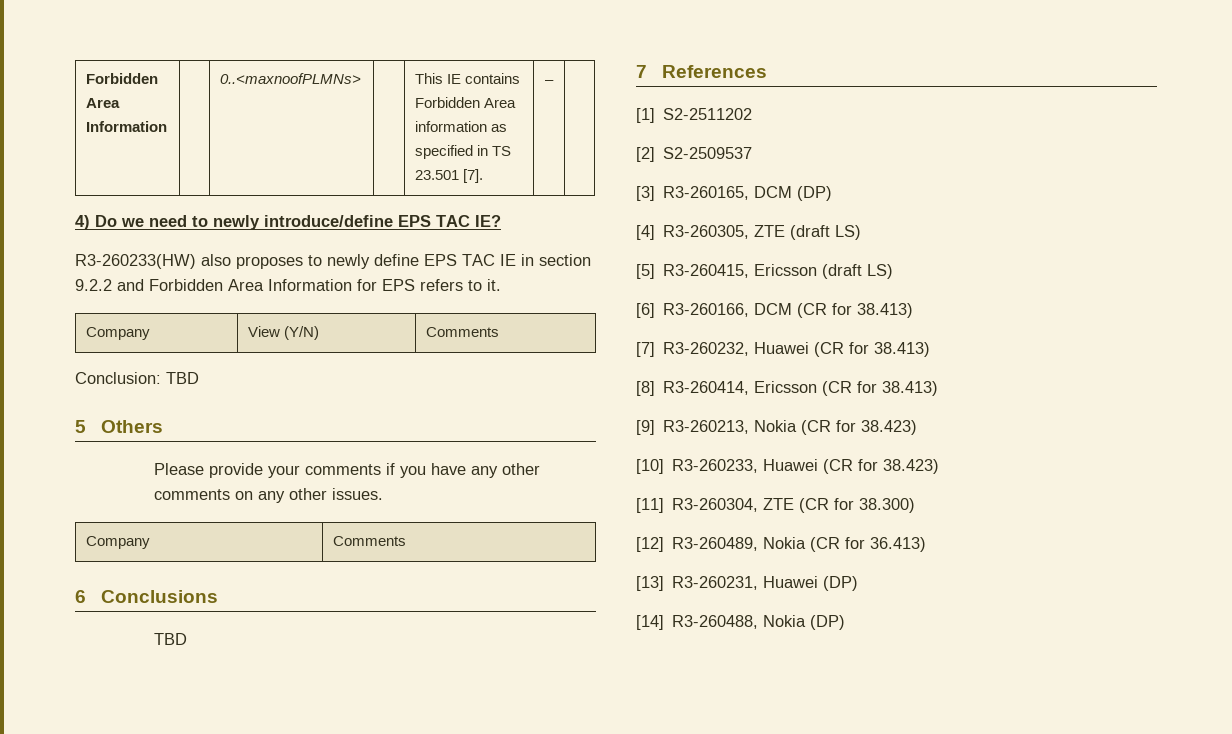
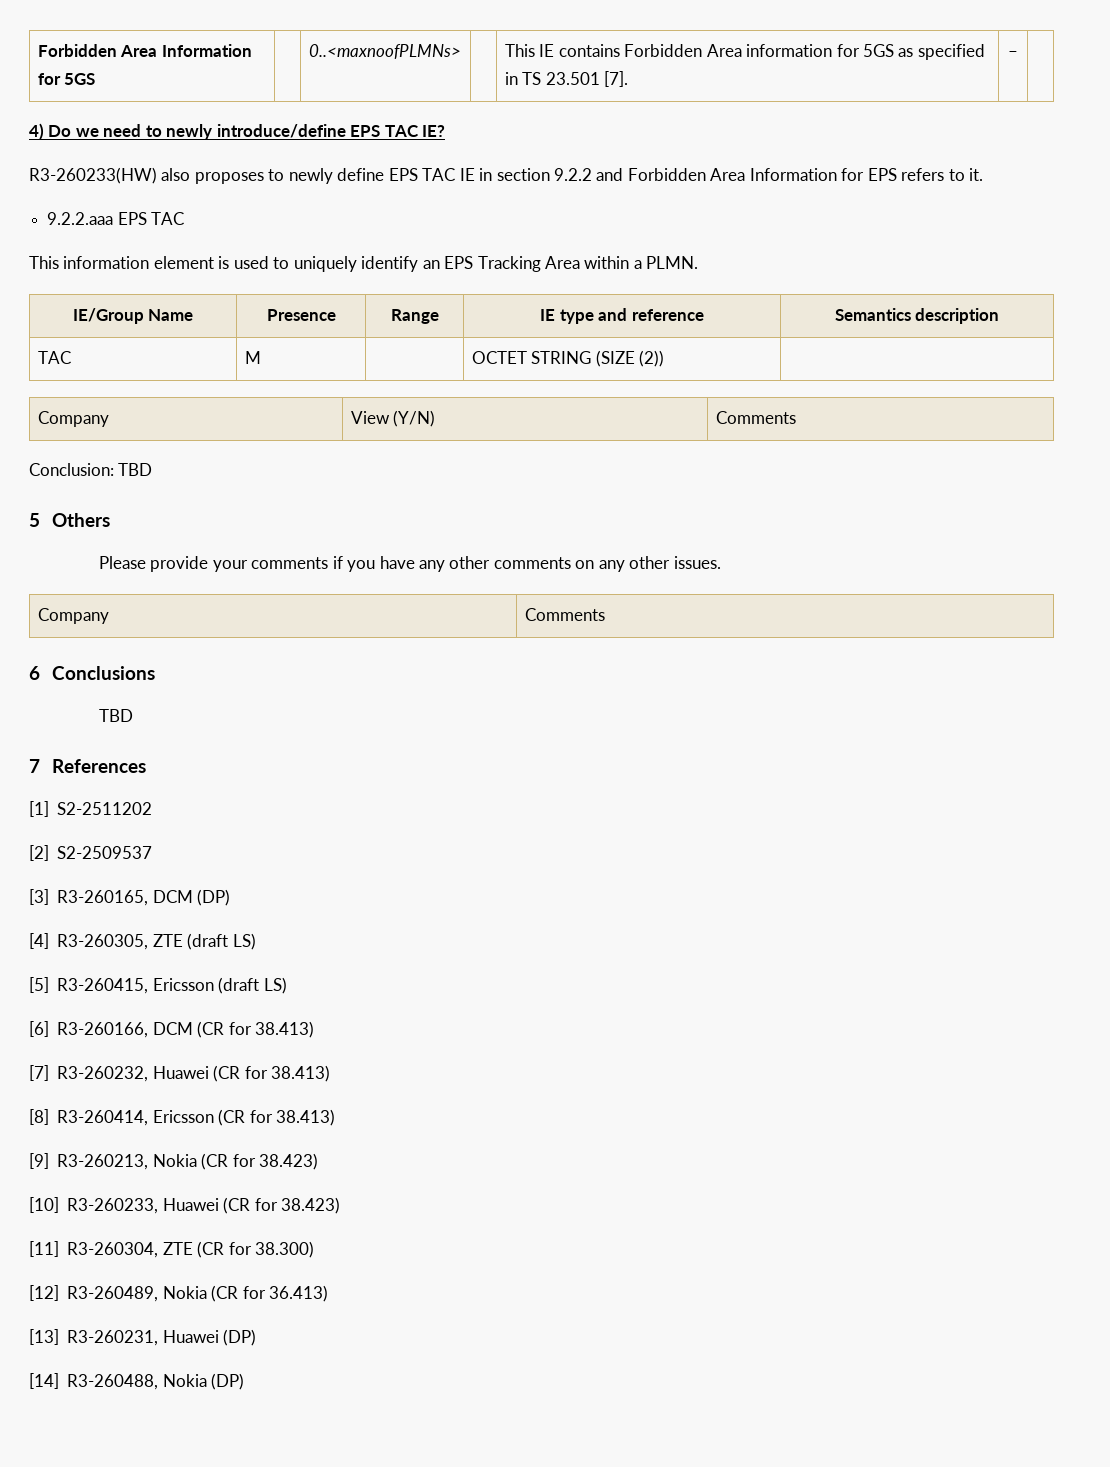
[86,73,159,84] [86,98,121,108] [86,121,168,132] Forbidden Area Information -> [37,44,252,57] [37,73,96,85] Forbidden Area Information for 5GS
(488, 126) none -> [836,44,894,57] for 5GS
(501, 285) none -> [47,212,185,225] [29,256,699,272] [72,308,194,324] [266,309,336,321] [390,309,439,324] [540,308,704,324] [834,308,1000,324] [37,351,71,364] [244,351,261,364] [471,350,665,367] // 9.2.2.aaa EPS TAC // This information element is used to uniquely identify an EPS Tracking Area within a PLMN. // IE/Group Name | Presence | Range | IE type and reference | Semantics description // TAC | M | | OCTET STRING (SIZE (2)) |

